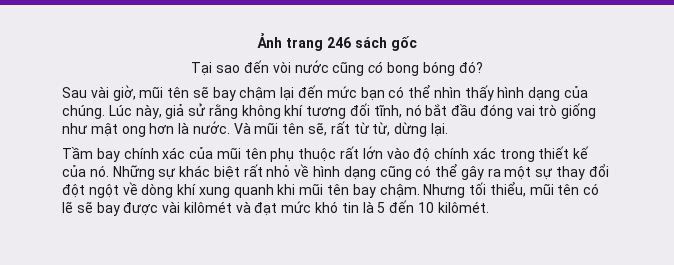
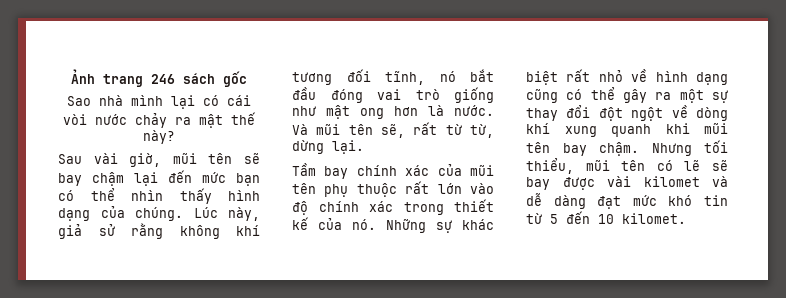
[191,60,483,76] Tại sao đến vòi nước cũng có bong bóng đó? -> [67,95,251,109] [63,112,256,128] [143,130,175,144] Sao nhà mình lại có cái vòi nước chảy ra mật thế này?
[183,201,251,213] kilômét và -> [643,176,728,187] [526,193,586,209] kilomet và dễ dàng
[362,201,374,213] là -> [526,213,542,224] từ
[437,201,489,213] kilômét. -> [622,213,686,224] kilomet.

